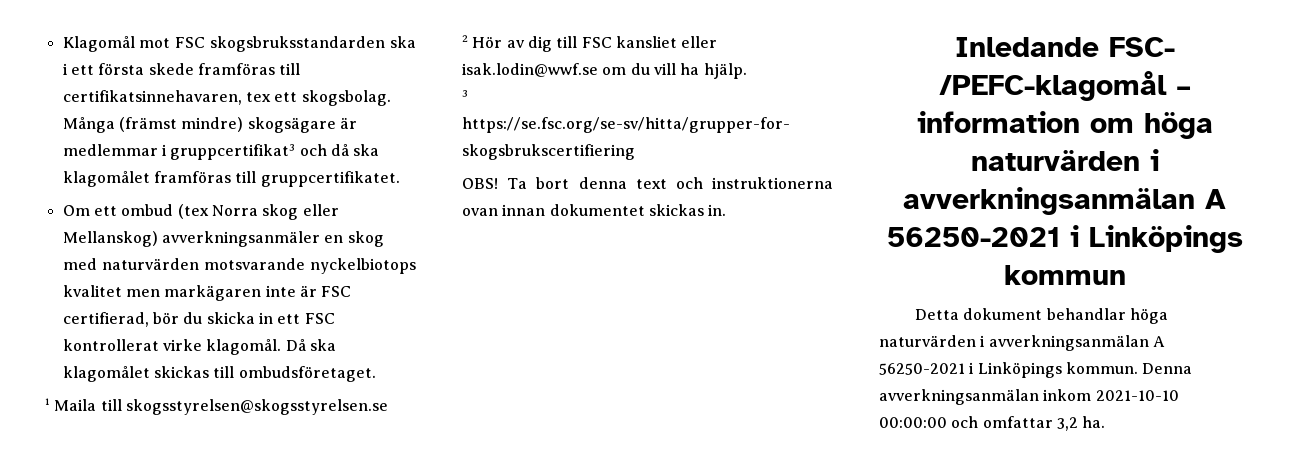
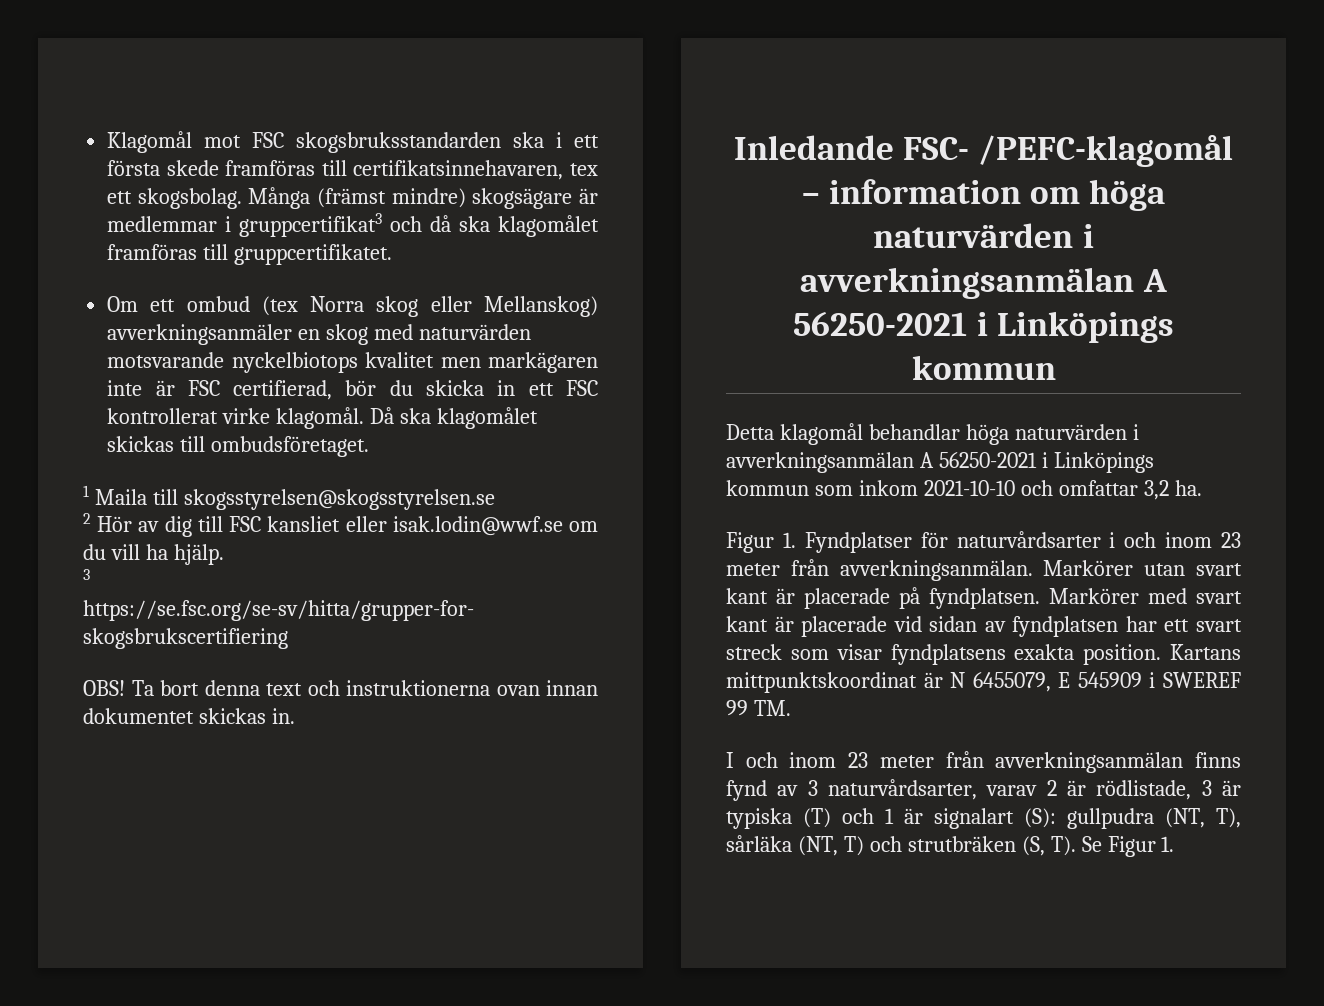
[963,308,1043,320] dokument -> [779,423,863,445] klagomål
[1065,362,1193,374] [879,389,1039,405] kommun. Denna avverkningsanmälan -> [726,480,853,496] kommun som
[879,417,947,428] 00:00:00 -> (1015, 488) none
(1106, 422) none -> [726,531,1241,553] [726,559,1242,581] [726,587,1242,609] [726,616,1242,637] [726,644,1241,665] [726,672,1241,693] [726,700,791,716] [726,751,1241,773] [726,779,1241,801] [726,808,1241,829] [726,835,1175,857] // Figur 1. Fyndplatser för naturvårdsarter i och inom 23 meter från avverkningsanmälan. Markörer utan svart kant är placerade på fyndplatsen. Markörer med svart kant är placerade vid sidan av fyndplatsen har ett svart streck som visar fyndplatsens exakta position. Kartans mittpunktskoordinat är N 6455079, E 545909 i SWEREF 99 TM. // I och inom 23 meter från avverkningsanmälan finns fynd av 3 naturvårdsarter, varav 2 är rödlistade, 3 är typiska (T) och 1 är signalart (S): gullpudra (NT, T), sårläka (NT, T) och strutbräken (S, T). Se Figur 1.

